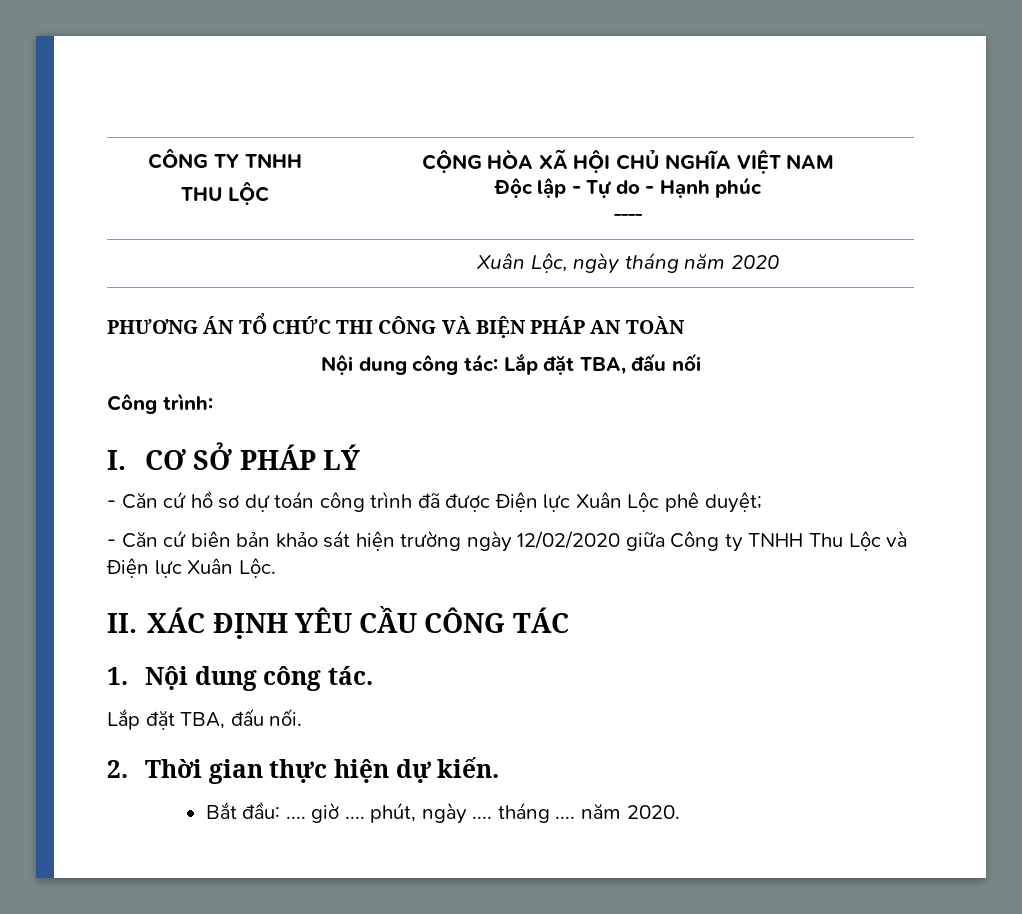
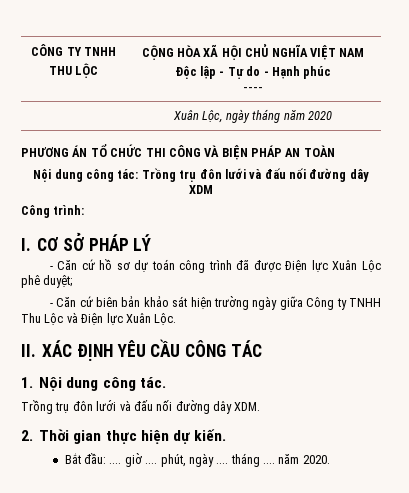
[503,353,701,375] Lắp đặt TBA, đấu nối -> [141,168,369,182] [189,185,213,194] Trồng trụ đôn lưới và đấu nối đường dây XDM
[517,531,621,549] 12/02/2020 -> (278, 303) none
[107,708,303,730] Lắp đặt TBA, đấu nối. -> [21,400,261,414] Trồng trụ đôn lưới và đấu nối đường dây XDM.

